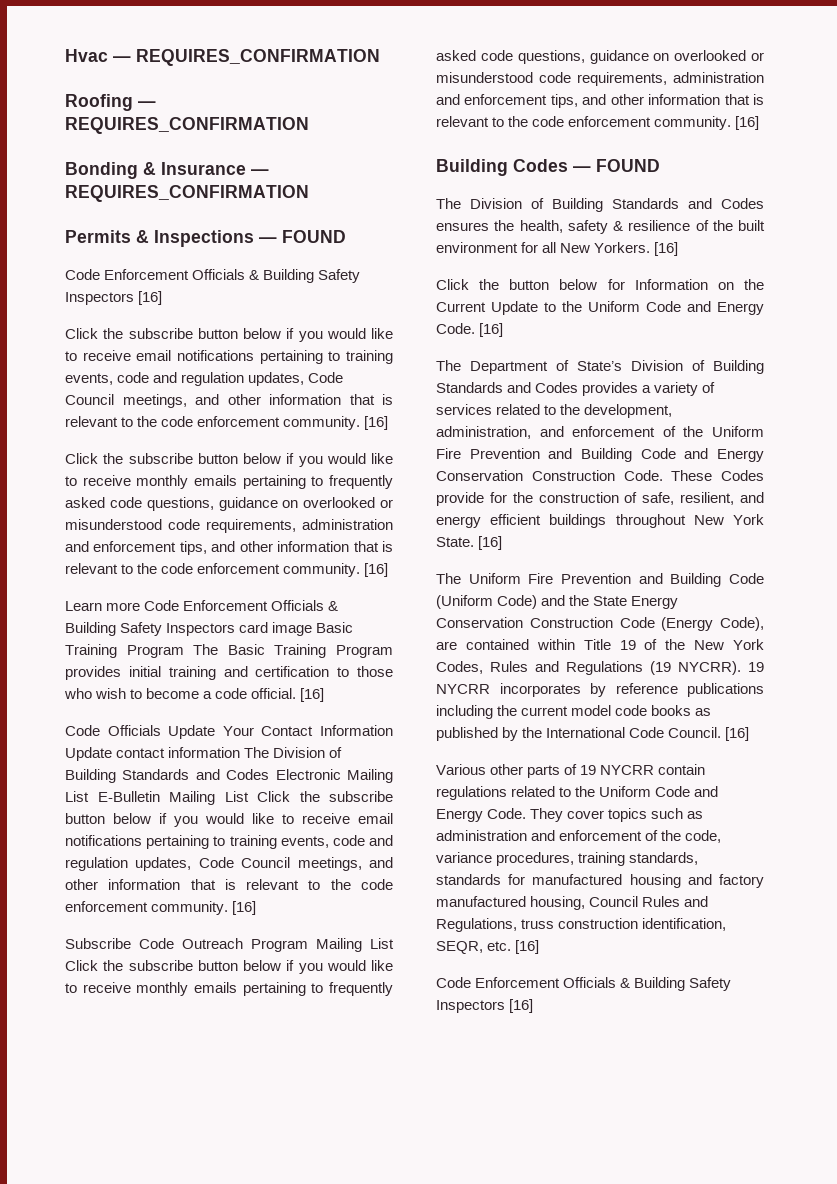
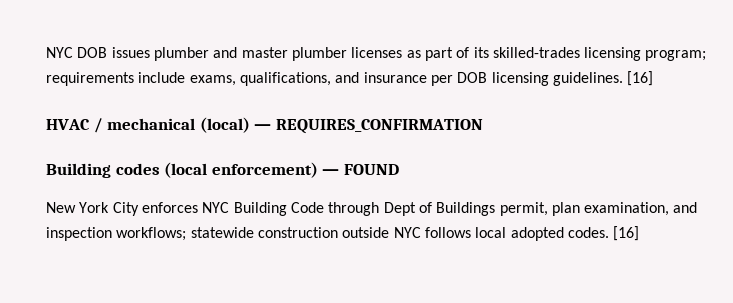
[65,49,380,66] [65,94,156,111] [65,117,309,134] [65,162,269,179] [65,185,309,202] [65,230,346,247] [65,269,361,283] [65,291,163,305] [65,328,393,342] [65,350,393,364] [65,372,344,386] [65,394,393,408] [65,416,389,430] [65,453,393,467] [65,475,393,489] [65,497,393,511] [65,519,393,533] [65,541,393,555] [65,563,389,577] [65,600,339,611] [65,622,354,636] [65,644,393,658] [65,666,393,680] [64,688,325,702] [65,725,393,739] [65,747,343,761] [65,769,393,783] [65,791,393,805] [65,813,393,827] [65,835,393,849] [65,857,393,871] [65,879,393,890] [65,901,257,915] [65,938,394,952] [65,960,393,974] [65,982,393,996] [436,50,764,64] [436,72,764,86] [436,94,764,108] [436,116,760,130] [436,159,660,176] [436,198,764,212] [436,220,765,234] [436,242,679,256] [436,279,764,290] [436,301,764,315] [436,323,504,337] [436,360,764,374] [436,382,716,396] [436,404,673,418] [436,426,764,439] [436,448,764,462] [436,470,764,481] [436,492,764,506] [436,514,764,528] [436,536,503,550] [436,573,764,587] [436,595,679,609] [436,617,764,631] [436,639,764,650] [436,661,764,675] [436,683,764,697] [436,705,712,719] [436,727,750,741] [436,764,706,778] [436,786,719,800] [436,808,704,822] [436,830,722,843] [436,852,699,866] [436,874,764,888] [436,896,709,910] [436,918,727,932] [436,940,540,954] [436,977,732,991] [436,1000,505,1013] Hvac — REQUIRES_CONFIRMATION // Roofing — REQUIRES_CONFIRMATION // Bonding & Insurance — REQUIRES_CONFIRMATION // Permits & Inspections — FOUND // Code Enforcement Officials & Building Safety Inspectors [16] // Click the subscribe button below if you would like to receive email notifications pertaining to training events, code and regulation updates, Code Council meetings, and other information that is relevant to the code enforcement community. [16] // Click the subscribe button below if you would like to receive monthly emails pertaining to frequently asked code questions, guidance on overlooked or misunderstood code requirements, administration and enforcement tips, and other information that is relevant to the code enforcement community. [16] // Learn more Code Enforcement Officials & Building Safety Inspectors card image Basic Training Program The Basic Training Program provides initial training and certification to those who wish to become a code official. [16] // Code Officials Update Your Contact Information Update contact information The Division of Building Standards and Codes Electronic Mailing List E-Bulletin Mailing List Click the subscribe button below if you would like to receive email notifications pertaining to training events, code and regulation updates, Code Council meetings, and other information that is relevant to the code enforcement community. [16] // Subscribe Code Outreach Program Mailing List Click the subscribe button below if you would like to receive monthly emails pertaining to frequently asked code questions, guidance on overlooked or misunderstood code requirements, administration and enforcement tips, and other information that is relevant to the code enforcement community. [16] // Building Codes — FOUND // The Division of Building Standards and Codes ensures the health, safety & resilience of the built environment for all New Yorkers. [16] // Click the button below for Information on the Current Update to the Uniform Code and Energy Code. [16] // The Department of State’s Division of Building Standards and Codes provides a variety of services related to the development, administration, and enforcement of the Uniform Fire Prevention and Building Code and Energy Conservation Construction Code. These Codes provide for the construction of safe, resilient, and energy efficient buildings throughout New York State. [16] // The Uniform Fire Prevention and Building Code (Uniform Code) and the State Energy Conservation Construction Code (Energy Code), are contained within Title 19 of the New York Codes, Rules and Regulations (19 NYCRR). 19 NYCRR incorporates by reference publications including the current model code books as published by the International Code Council. [16] // Various other parts of 19 NYCRR contain regulations related to the Uniform Code and Energy Code. They cover topics such as administration and enforcement of the code, variance procedures, training standards, standards for manufactured housing and factory manufactured housing, Council Rules and Regulations, truss construction identification, SEQR, etc. [16] // Code Enforcement Officials & Building Safety Inspectors -> [46,47,707,61] [46,71,654,86] [46,117,483,134] [46,162,399,178] [46,202,698,216] [46,227,609,241] NYC DOB issues plumber and master plumber licenses as part of its skilled-trades licensing program; requirements include exams, qualifications, and insurance per DOB licensing guidelines. [16] // HVAC / mechanical (local) — REQUIRES_CONFIRMATION // Building codes (local enforcement) — FOUND // New York City enforces NYC Building Code through Dept of Buildings permit, plan examination, and inspection workflows; statewide construction outside NYC follows local adopted codes.

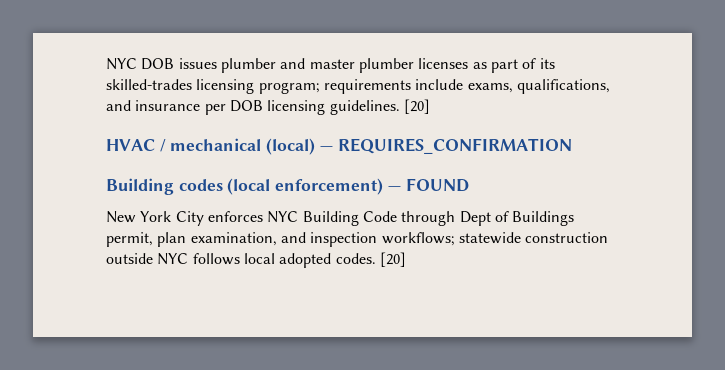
[627,71,654,86] [16] -> [403,99,430,114] [20]
[613,226,640,241] [16] -> [379,252,406,267] [20]

